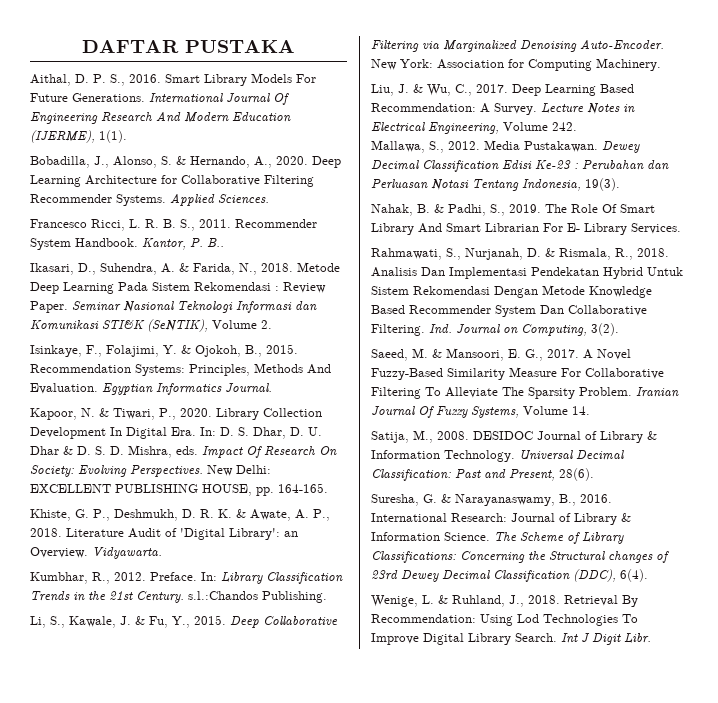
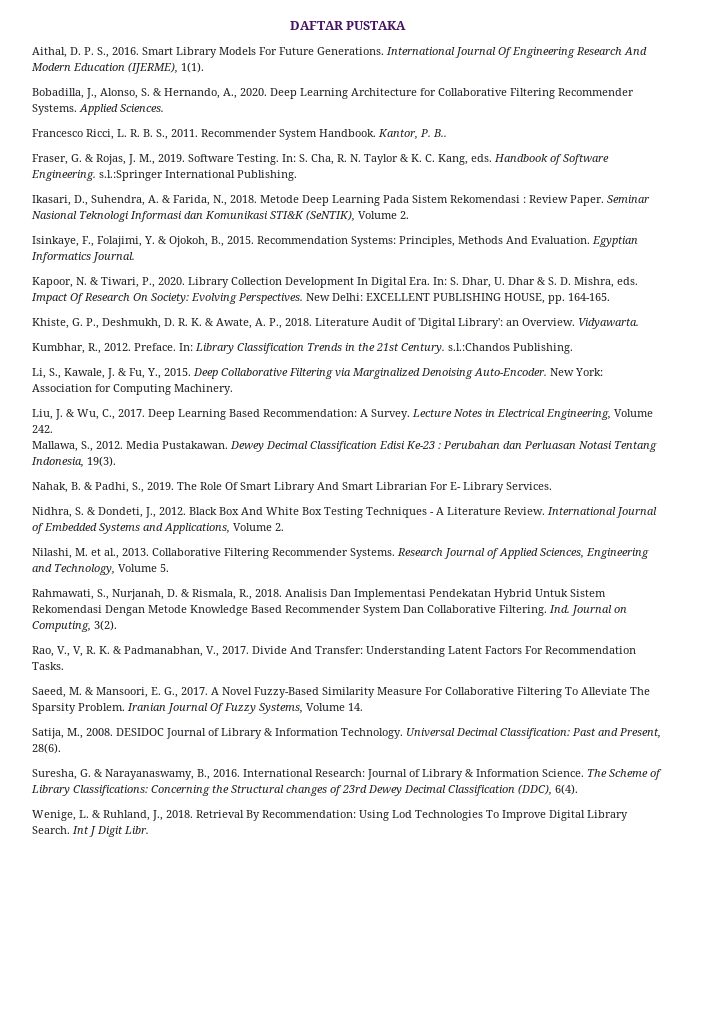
(224, 242) none -> [32,154,609,165] [31,170,297,181] // Fraser, G. & Rojas, J. M., 2019. Software Testing. In: S. Cha, R. N. Taylor & K. C. Kang, eds. Handbook of Software Engineering. s.l.:Springer International Publishing.
[220,427,234,436] D. -> (447, 281) none
[290,427,304,436] D. -> (491, 282) none
[77,446,91,455] D. -> (546, 281) none
(681, 228) none -> [32,507,657,518] [32,523,284,534] [32,548,649,559] [32,564,169,575] // Nidhra, S. & Dondeti, J., 2012. Black Box And White Box Testing Techniques - A Literature Review. International Journal of Embedded Systems and Applications, Volume 2. // Nilashi, M. et al., 2013. Collaborative Filtering Recommender Systems. Research Journal of Applied Sciences, Engineering and Technology, Volume 5.
(619, 329) none -> [32,646,636,657] [32,662,64,670] // Rao, V., V, R. K. & Padmanabhan, V., 2017. Divide And Transfer: Understanding Latent Factors For Recommendation Tasks.

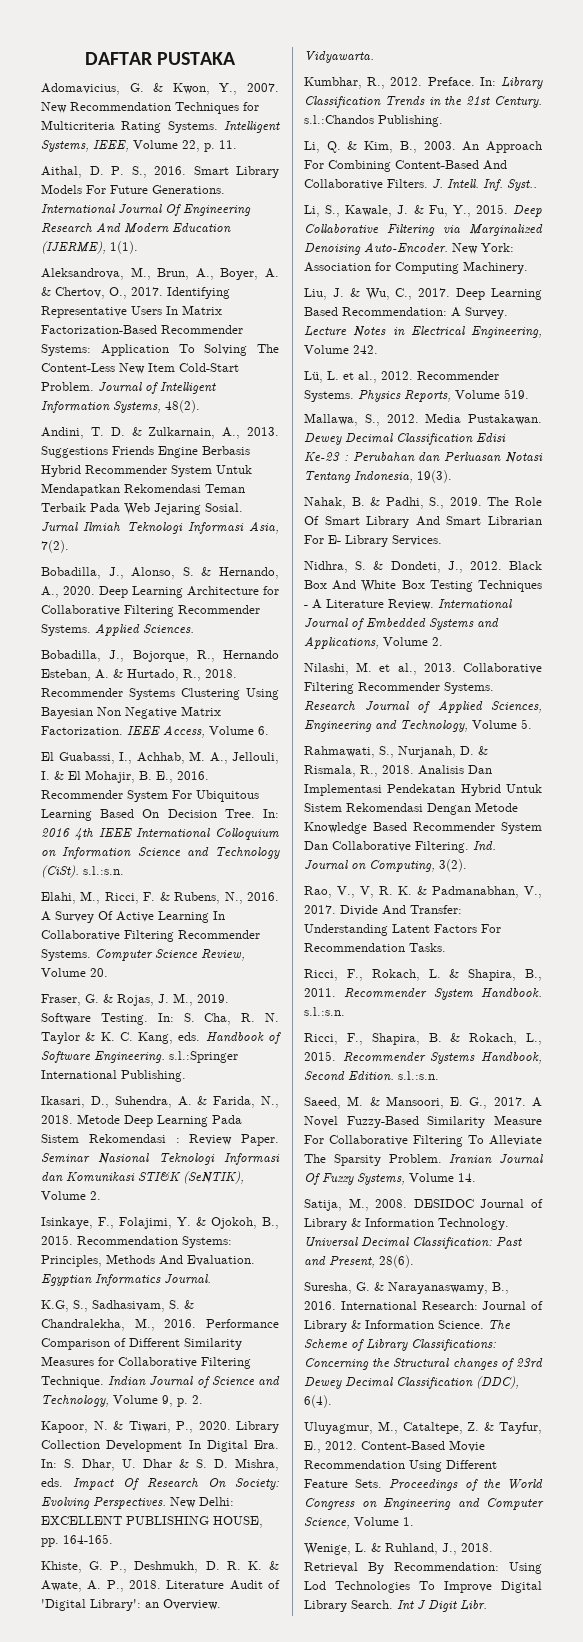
(407, 25) none -> [41,83,279,95] [41,102,259,114] [41,120,280,133] [41,140,237,152] // Adomavicius, G. & Kwon, Y., 2007. New Recommendation Techniques for Multicriteria Rating Systems. Intelligent Systems, IEEE, Volume 22, p. 11.
(204, 67) none -> [41,267,279,280] [41,287,230,299] [41,305,222,318] [41,325,243,334] [41,344,279,356] [41,363,239,374] [41,382,216,394] [41,400,200,413] [41,427,279,439] [41,446,250,458] [41,465,252,477] [41,483,245,496] [41,503,243,515] [41,521,279,534] [41,540,69,553] // Aleksandrova, M., Brun, A., Boyer, A. & Chertov, O., 2017. Identifying Representative Users In Matrix Factorization-Based Recommender Systems: Application To Solving The Content-Less New Item Cold-Start Problem. Journal of Intelligent Information Systems, 48(2). // Andini, T. D. & Zulkarnain, A., 2013. Suggestions Friends Engine Berbasis Hybrid Recommender System Untuk Mendapatkan Rekomendasi Teman Terbaik Pada Web Jejaring Sosial. Jurnal Ilmiah Teknologi Informasi Asia, 7(2).
[32,129,447,140] Francesco Ricci, L. R. B. S., 2011. Recommender System Handbook. Kantor, P. B.. -> [41,650,279,662] [41,669,237,681] [41,688,279,700] [41,706,221,719] [41,725,269,738] [41,751,279,764] [41,770,209,783] [41,790,259,802] [41,809,279,821] [41,828,279,840] [41,847,280,859] [41,865,124,878] [41,891,279,904] [41,911,225,923] [41,930,260,942] [41,949,245,961] [41,968,108,977] Bobadilla, J., Bojorque, R., Hernando Esteban, A. & Hurtado, R., 2018. Recommender Systems Clustering Using Bayesian Non Negative Matrix Factorization. IEEE Access, Volume 6. // El Guabassi, I., Achhab, M. A., Jellouli, I. & El Mohajir, B. E., 2016. Recommender System For Ubiquitous Learning Based On Decision Tree. In: 2016 4th IEEE International Colloquium on Information Science and Technology (CiSt). s.l.:s.n. // Elahi, M., Ricci, F. & Rubens, N., 2016. A Survey Of Active Learning In Collaborative Filtering Recommender Systems. Computer Science Review, Volume 20.
(135, 257) none -> [41,1300,194,1312] [41,1318,279,1331] [41,1338,242,1350] [41,1356,251,1369] [41,1376,280,1388] [41,1395,203,1407] // K.G, S., Sadhasivam, S. & Chandralekha, M., 2016. Performance Comparison of Different Similarity Measures for Collaborative Filtering Technique. Indian Journal of Science and Technology, Volume 9, p. 2.
(573, 348) none -> [304,141,542,153] [304,160,507,172] [304,179,537,191] // Li, Q. & Kim, B., 2003. An Approach For Combining Content-Based And Collaborative Filters. J. Intell. Inf. Syst..
(53, 429) none -> [304,371,499,383] [304,389,529,402] // Lü, L. et al., 2012. Recommender Systems. Physics Reports, Volume 519.
(64, 666) none -> [304,969,542,981] [304,988,542,1000] [304,1007,345,1016] [304,1033,542,1045] [304,1051,542,1064] [304,1071,439,1081] // Ricci, F., Rokach, L. & Shapira, B., 2011. Recommender System Handbook. s.l.:s.n. // Ricci, F., Shapira, B. & Rokach, L., 2015. Recommender Systems Handbook, Second Edition. s.l.:s.n.
(578, 789) none -> [304,1421,542,1434] [304,1440,485,1453] [304,1460,497,1472] [304,1479,543,1491] [304,1498,544,1510] [304,1517,414,1529] // Uluyagmur, M., Cataltepe, Z. & Tayfur, E., 2012. Content-Based Movie Recommendation Using Different Feature Sets. Proceedings of the World Congress on Engineering and Computer Science, Volume 1.

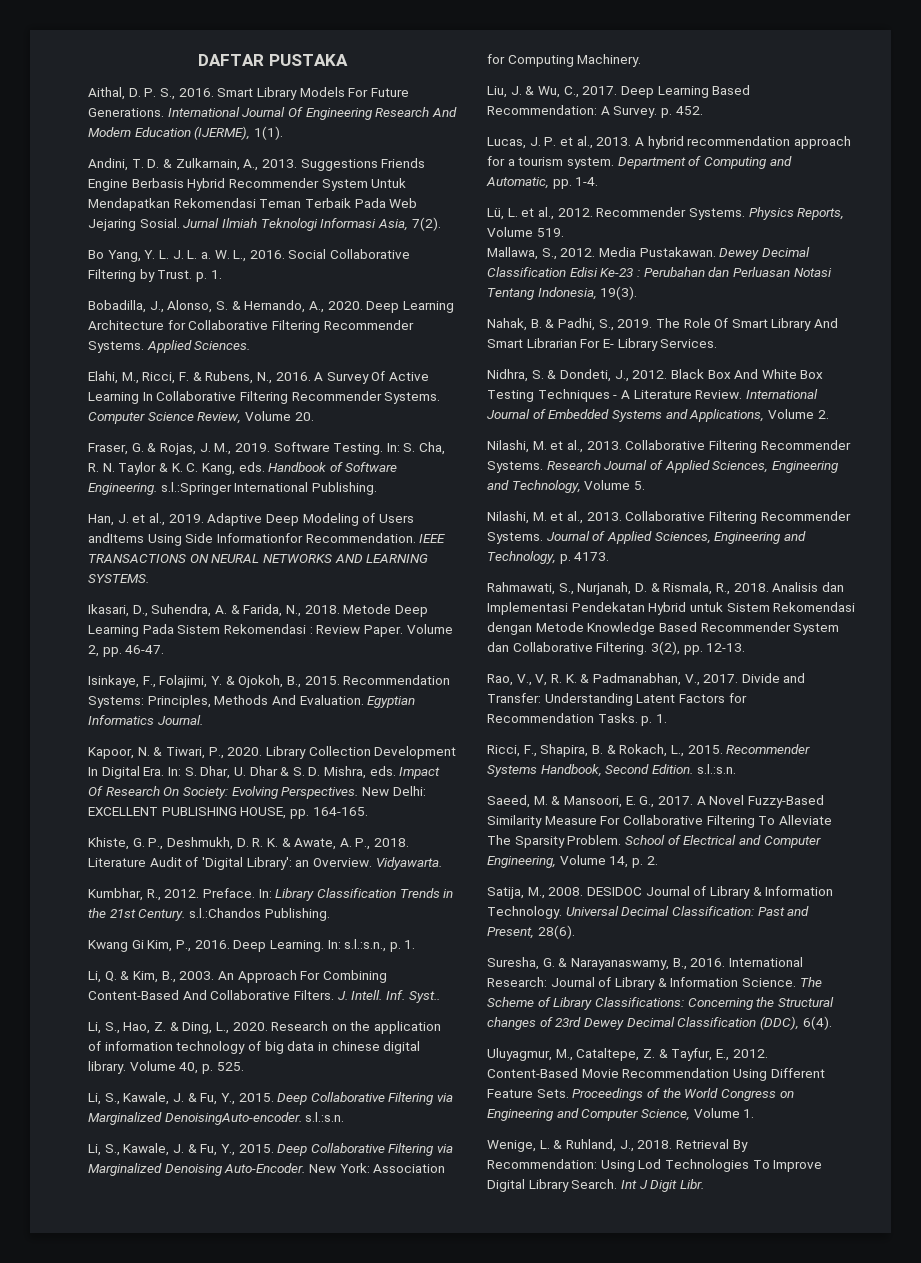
[41,83,279,95] [41,102,259,114] [41,120,280,133] [41,140,237,152] // Adomavicius, G. & Kwon, Y., 2007. New Recommendation Techniques for Multicriteria Rating Systems. Intelligent Systems, IEEE, Volume 22, p. 11. -> (348, 60) none
[41,267,279,280] [41,287,230,299] [41,305,222,318] [41,325,243,334] [41,344,279,356] [41,363,239,374] [41,382,216,394] [41,400,200,413] // Aleksandrova, M., Brun, A., Boyer, A. & Chertov, O., 2017. Identifying Representative Users In Matrix Factorization-Based Recommender Systems: Application To Solving The Content-Less New Item Cold-Start Problem. Journal of Intelligent Information Systems, 48(2). -> (283, 133) none
(69, 546) none -> [88,249,411,262] [88,269,222,282] // Bo Yang, Y. L. J. L. a. W. L., 2016. Social Collaborative Filtering by Trust. p. 1.
[41,650,279,662] [41,669,237,681] [41,688,279,700] [41,706,221,719] [41,725,269,738] [41,751,279,764] [41,770,209,783] [41,790,259,802] [41,809,279,821] [41,828,279,840] [41,847,280,859] [41,865,124,878] // Bobadilla, J., Bojorque, R., Hernando Esteban, A. & Hurtado, R., 2018. Recommender Systems Clustering Using Bayesian Non Negative Matrix Factorization. IEEE Access, Volume 6. // El Guabassi, I., Achhab, M. A., Jellouli, I. & El Mohajir, B. E., 2016. Recommender System For Ubiquitous Learning Based On Decision Tree. In: 2016 4th IEEE International Colloquium on Information Science and Technology (CiSt). s.l.:s.n. -> (251, 345) none
(186, 1076) none -> [88,513,414,526] [88,533,446,546] [88,554,429,563] [88,574,149,583] // Han, J. et al., 2019. Adaptive Deep Modeling of Users andItems Using Side Informationfor Recommendation. IEEE TRANSACTIONS ON NEURAL NETWORKS AND LEARNING SYSTEMS.
[41,1153,280,1165] [41,1171,244,1184] [41,1191,101,1200] Seminar Nasional Teknologi Informasi dan Komunikasi STI&K (SeNTIK), Volume 2. -> [406,624,453,634] [88,645,165,657] Volume 2, pp. 46-47.
[41,1300,194,1312] [41,1318,279,1331] [41,1338,242,1350] [41,1356,251,1369] [41,1376,280,1388] [41,1395,203,1407] // K.G, S., Sadhasivam, S. & Chandralekha, M., 2016. Performance Comparison of Different Similarity Measures for Collaborative Filtering Technique. Indian Journal of Science and Technology, Volume 9, p. 2. -> (203, 720) none
(443, 121) none -> [88,939,416,952] // Kwang Gi Kim, P., 2016. Deep Learning. In: s.l.:s.n., p. 1.
(537, 185) none -> [88,1021,442,1034] [88,1041,421,1054] [88,1061,244,1074] [88,1092,454,1105] [88,1112,345,1125] // Li, S., Hao, Z. & Ding, L., 2020. Research on the application of information technology of big data in chinese digital library. Volume 40, p. 525. // Li, S., Kawale, J. & Fu, Y., 2015. Deep Collaborative Filtering via Marginalized DenoisingAuto-encoder. s.l.:s.n.
[304,326,542,338] [304,345,378,354] Lecture Notes in Electrical Engineering, Volume 242. -> [660,106,703,118] [487,136,851,149] [487,156,792,169] [486,177,599,189] p. 452. // Lucas, J. P. et al., 2013. A hybrid recommendation approach for a tourism system. Department of Computing and Automatic, pp. 1-4.
(532, 724) none -> [487,511,851,524] [487,531,806,544] [487,551,610,564] // Nilashi, M. et al., 2013. Collaborative Filtering Recommender Systems. Journal of Applied Sciences, Engineering and Technology, p. 4173.
[468,765,492,774] Dan -> [821,582,844,592] dan
[506,784,542,793] [304,803,471,815] Untuk Sistem Rekomendasi Dengan -> [689,602,856,612] [487,622,532,635] untuk Sistem Rekomendasi dengan
[304,841,328,850] Dan -> [487,642,509,652] dan
[473,841,496,851] [304,859,467,872] Ind. Journal on Computing, 3(2). -> [650,641,746,655] 3(2), pp. 12-13.
[382,905,406,915] And -> [783,673,806,683] and
[481,924,501,933] For -> [728,693,747,703] for
[304,969,542,981] [304,988,542,1000] [304,1007,345,1016] // Ricci, F., Rokach, L. & Shapira, B., 2011. Recommender System Handbook. s.l.:s.n. -> [641,714,667,726] p. 1.
[449,1154,543,1164] [304,1173,476,1185] Iranian Journal Of Fuzzy Systems, Volume 14. -> [624,835,821,848] [487,855,658,868] School of Electrical and Computer Engineering, Volume 14, p. 2.

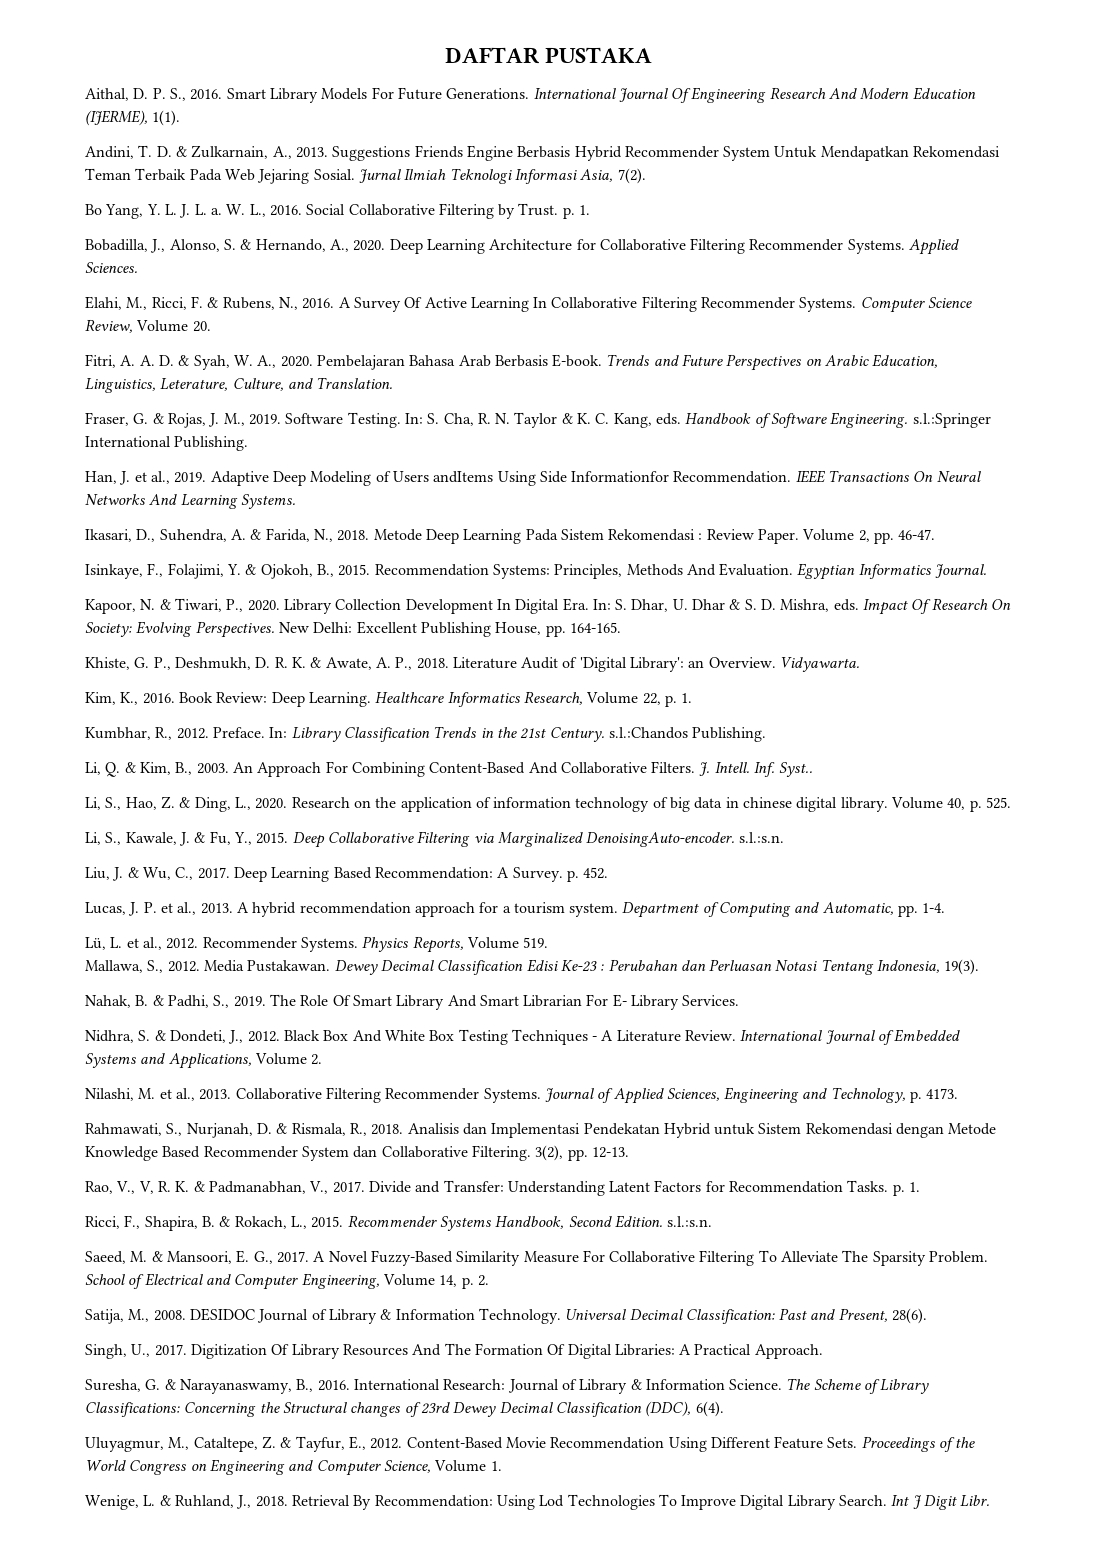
(314, 416) none -> [85,354,939,371] [85,377,394,393] // Fitri, A. A. D. & Syah, W. A., 2020. Pembelajaran Bahasa Arab Berbasis E-book. Trends and Future Perspectives on Arabic Education, Linguistics, Leterature, Culture, and Translation.
[88,554,429,563] [88,574,149,583] TRANSACTIONS ON NEURAL NETWORKS AND LEARNING SYSTEMS. -> [828,470,981,482] [85,494,296,509] Transactions On Neural Networks And Learning Systems.
[88,807,287,819] EXCELLENT PUBLISHING HOUSE, -> [356,621,542,637] Excellent Publishing House,
(442, 863) none -> [85,691,693,707] // Kim, K., 2016. Book Review: Deep Learning. Healthcare Informatics Research, Volume 22, p. 1.
[88,939,416,952] // Kwang Gi Kim, P., 2016. Deep Learning. In: s.l.:s.n., p. 1. -> (767, 734) none
[88,1143,454,1156] [88,1163,446,1176] [487,54,642,67] // Li, S., Kawale, J. & Fu, Y., 2015. Deep Collaborative Filtering via Marginalized Denoising Auto-Encoder. New York: Association for Computing Machinery. -> (785, 837) none
[487,440,851,453] [487,460,838,473] [487,480,645,493] // Nilashi, M. et al., 2013. Collaborative Filtering Recommender Systems. Research Journal of Applied Sciences, Engineering and Technology, Volume 5. -> (323, 1059) none
(575, 932) none -> [85,1343,823,1359] // Singh, U., 2017. Digitization Of Library Resources And The Formation Of Digital Libraries: A Practical Approach.

